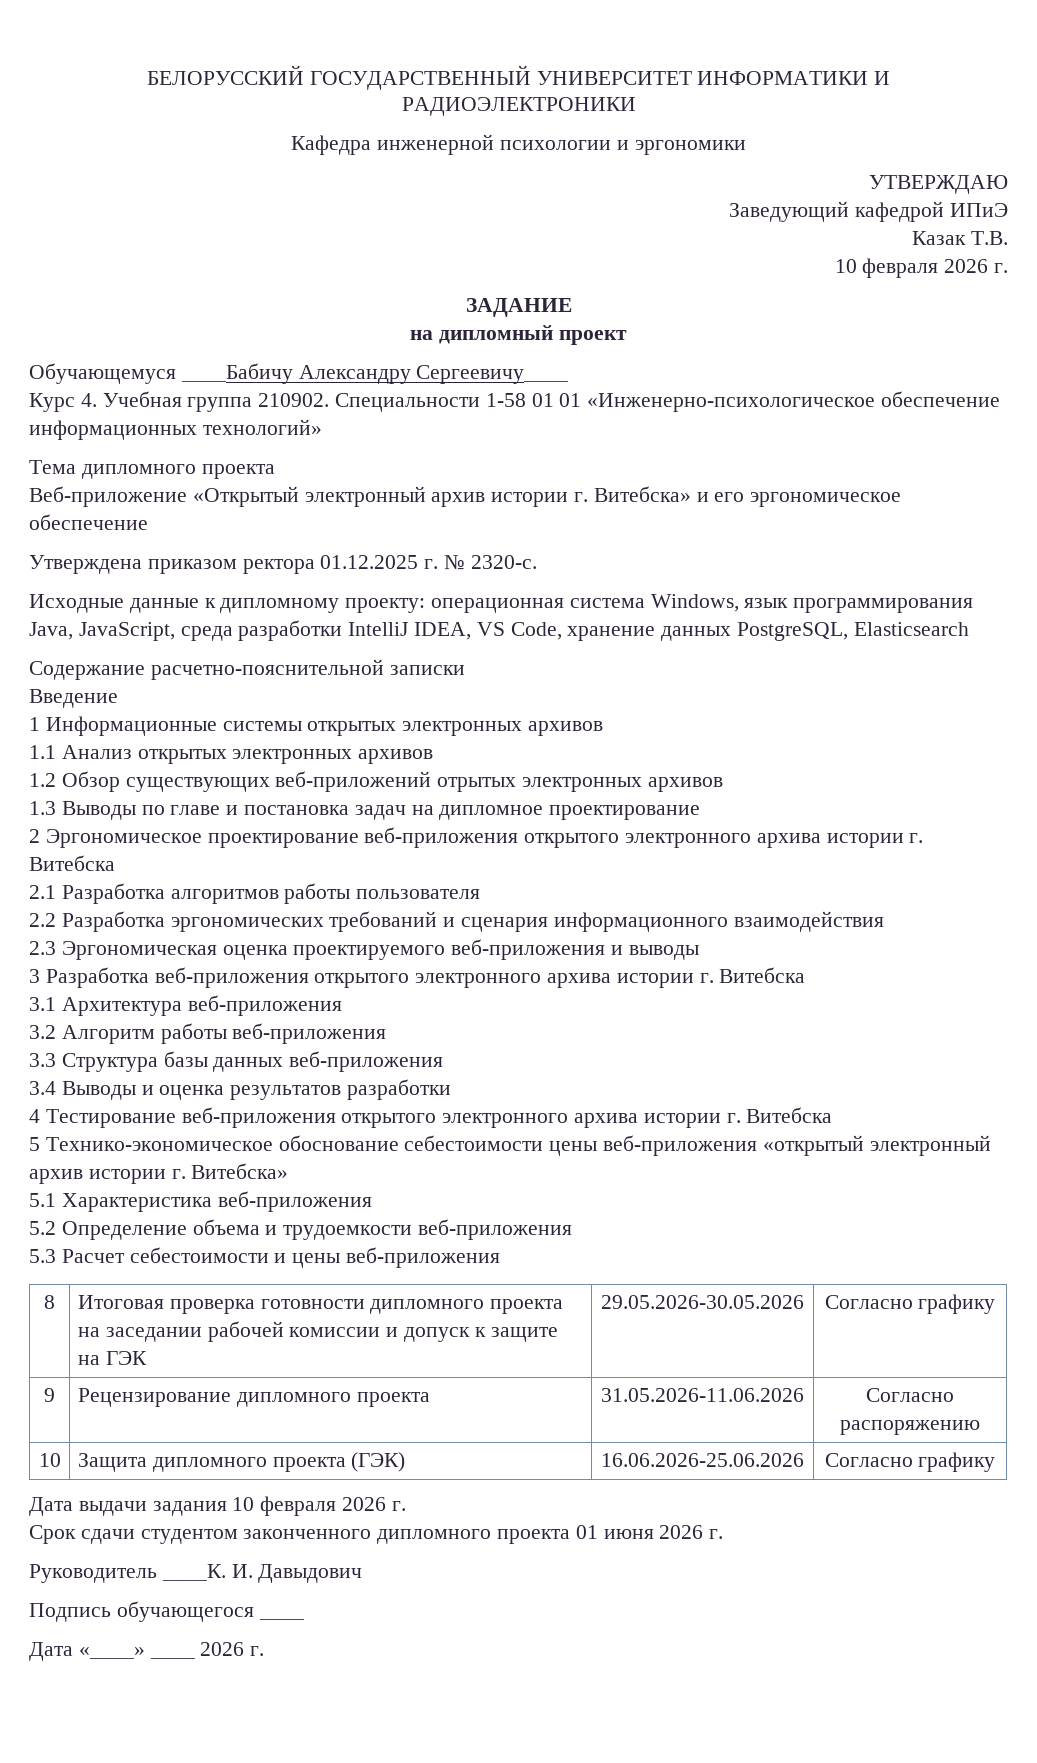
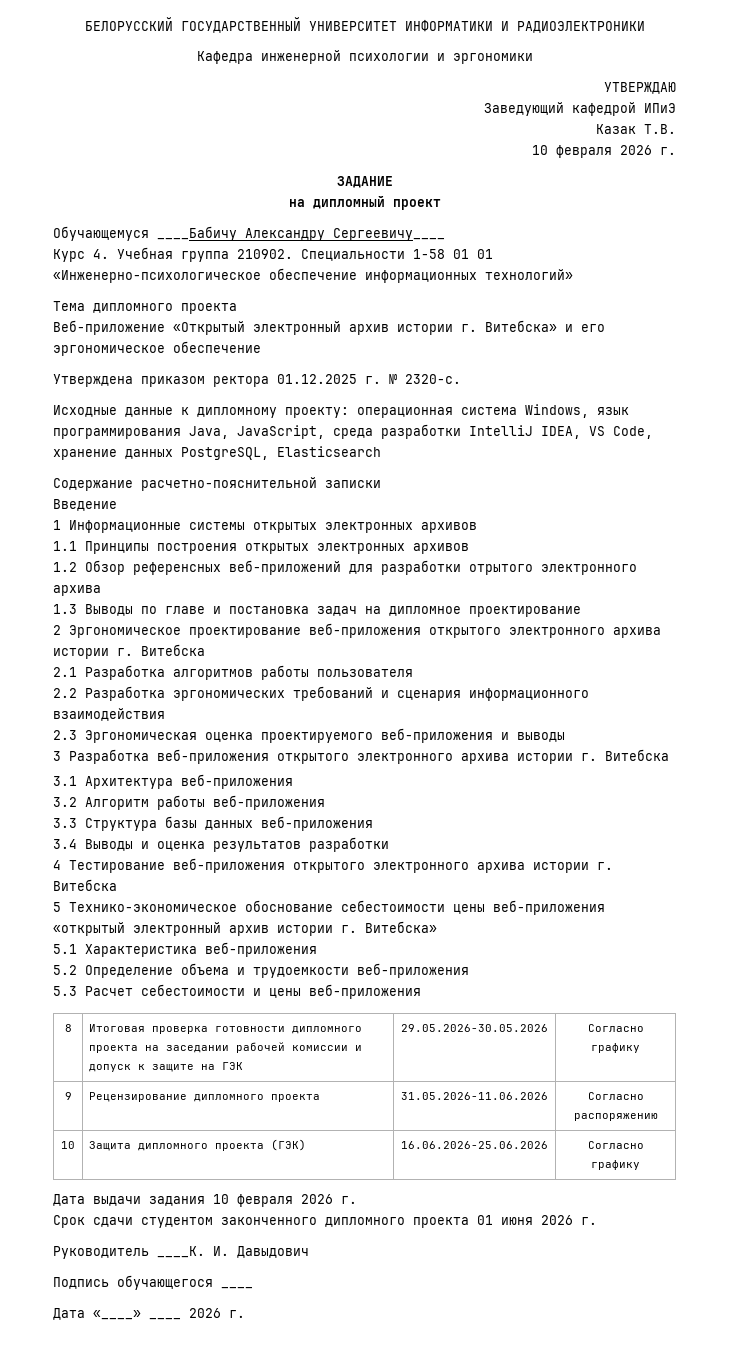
[61,745,132,759] Анализ -> [85,541,237,554] Принципы построения
[125,771,723,792] существующих веб-приложений отрытых электронных архивов -> [133,560,637,575] [53,585,101,596] референсных веб-приложений для разработки отрытого электронного архива

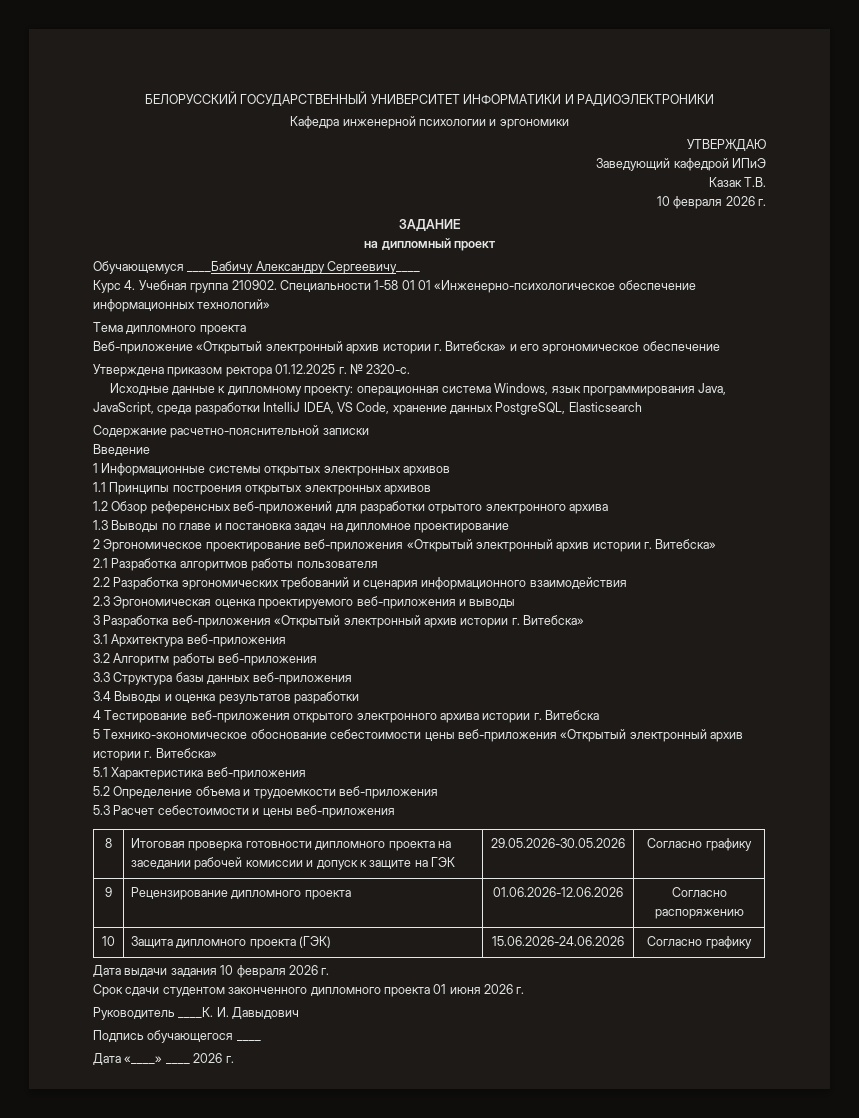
[429,627,661,638] [53,644,205,659] открытого электронного архива истории г. Витебска -> [406,539,717,552] «Открытый электронный архив истории г. Витебска»
[277,749,669,764] открытого электронного архива истории г. Витебска -> [274,615,584,628] «Открытый электронный архив истории г. Витебска»
[53,922,125,936] «открытый -> [560,729,627,742] «Открытый
[401,1092,548,1100] 31.05.2026-11.06.2026 -> [493,887,623,897] 01.06.2026-12.06.2026
[401,1141,548,1149] 16.06.2026-25.06.2026 -> [492,936,624,946] 15.06.2026-24.06.2026

